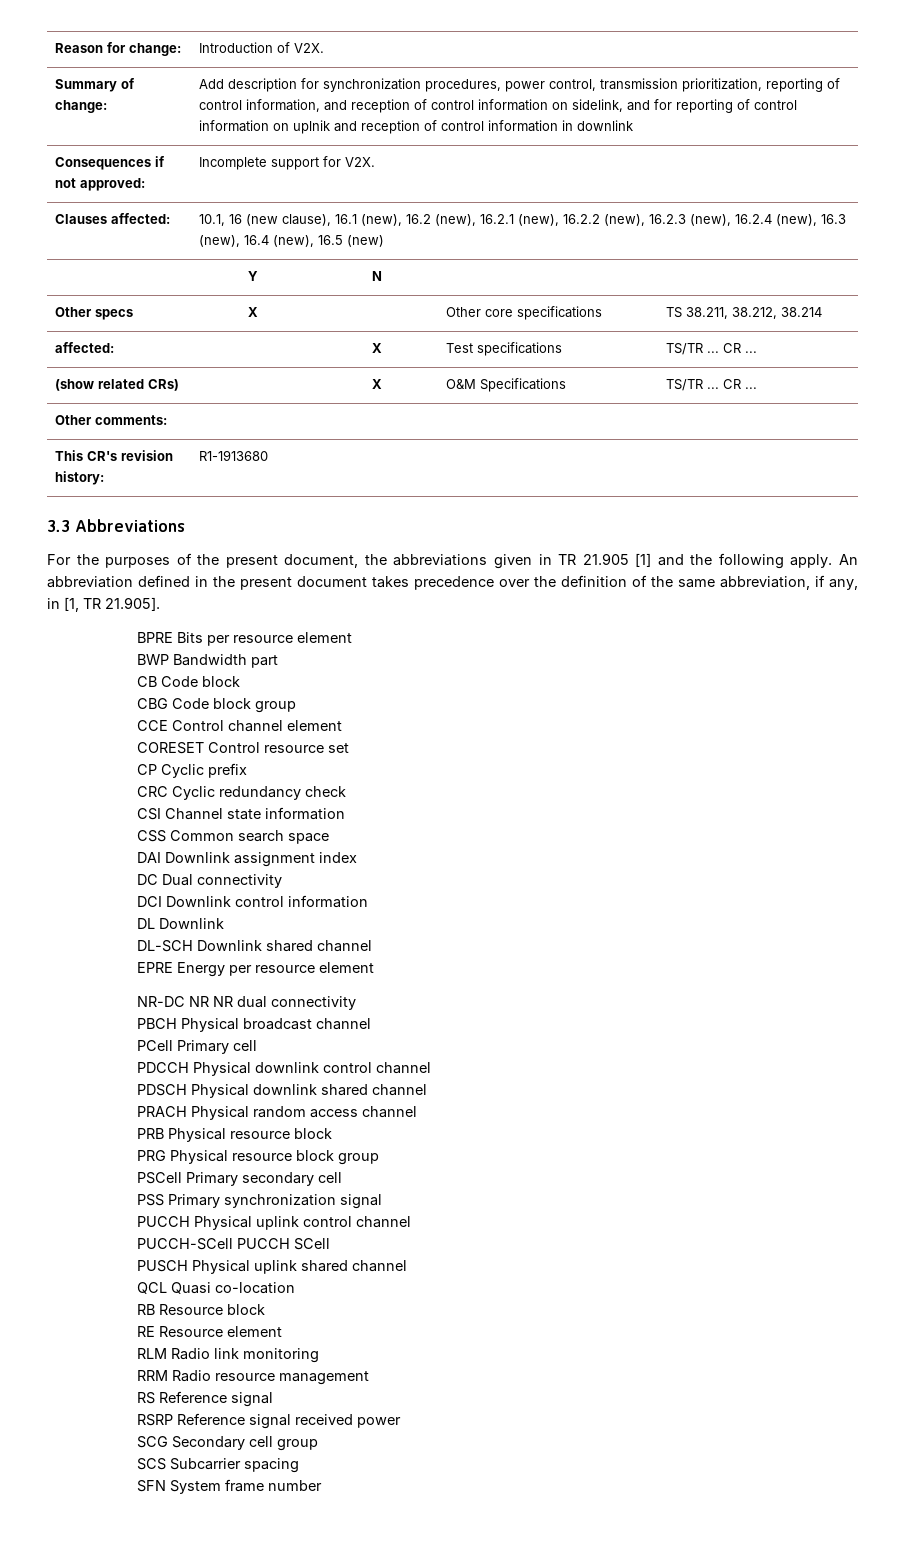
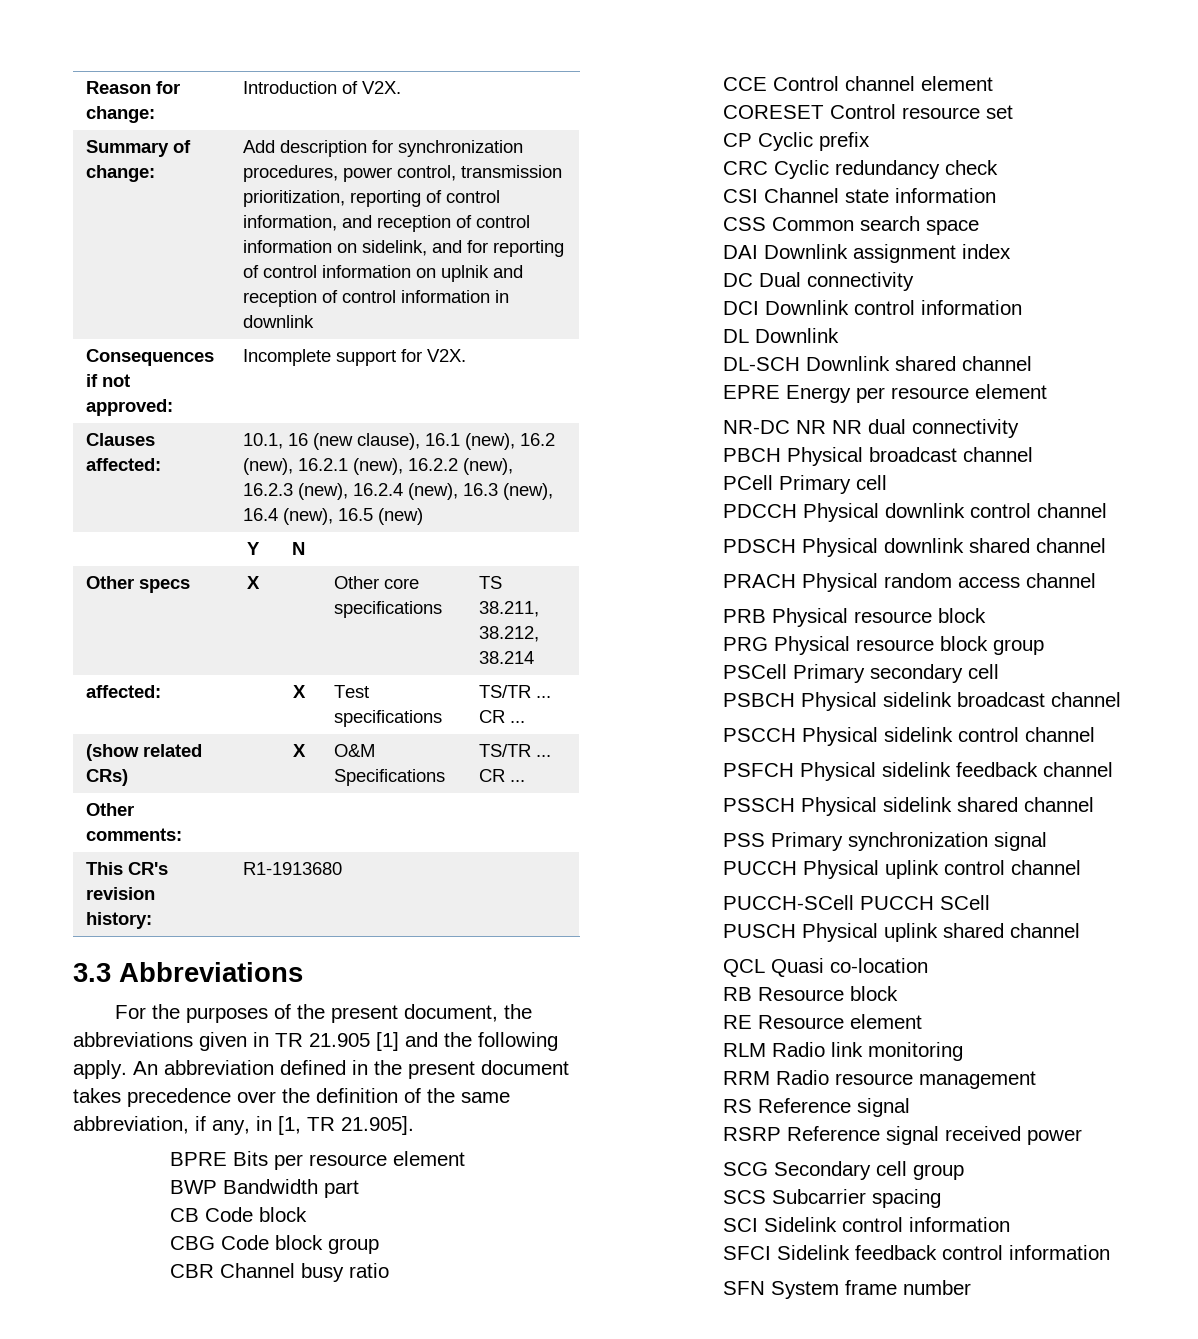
(296, 707) none -> [169,1263,389,1282] // CBR Channel busy ratio
(342, 1177) none -> [722,692,1121,711] [722,727,1095,746] [722,762,1113,781] [722,797,1094,816] // PSBCH Physical sidelink broadcast channel // PSCCH Physical sidelink control channel // PSFCH Physical sidelink feedback channel // PSSCH Physical sidelink shared channel
(299, 1465) none -> [722,1217,1010,1232] [722,1245,1110,1260] // SCI Sidelink control information // SFCI Sidelink feedback control information

